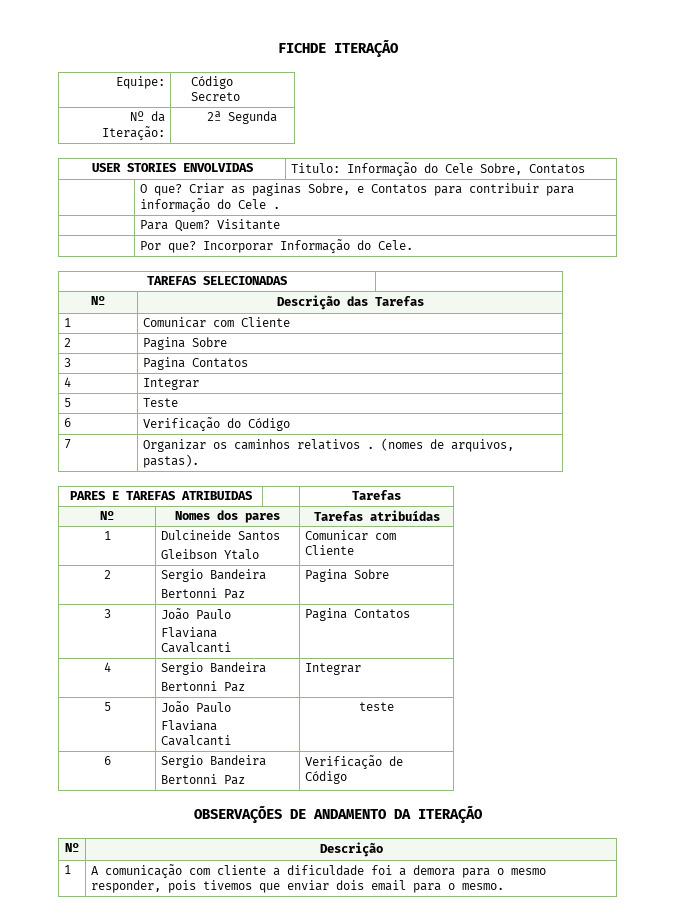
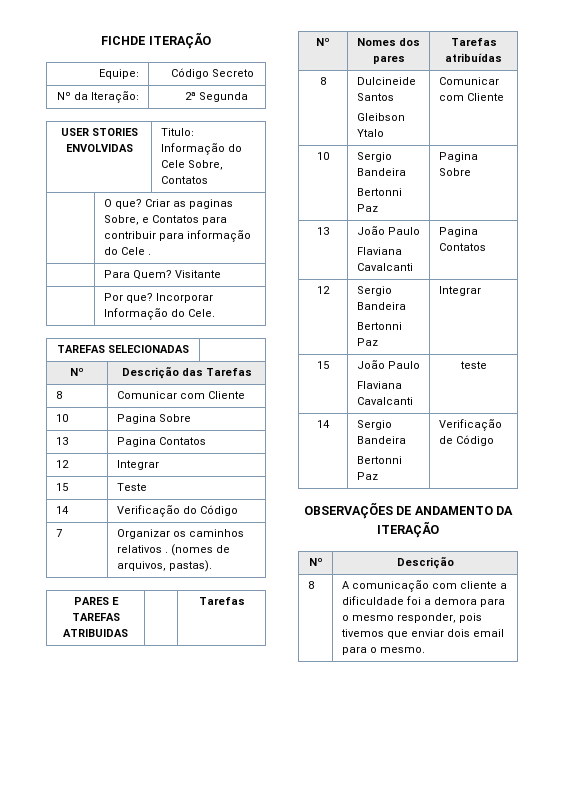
[64,318,72,327] [143,317,291,328] [64,338,72,347] [143,337,228,350] [64,358,72,367] [143,357,249,370] [64,377,72,387] [143,378,200,390] [64,398,72,407] 1 | Comunicar com Cliente // 2 | Pagina Sobre // 3 | Pagina Contatos // 4 | Integrar // 5 -> [55,391,62,399] [116,391,245,399] [55,414,68,422] [116,414,191,424] [55,437,68,445] [116,437,206,447] [55,460,69,468] [116,460,159,470] [55,483,68,491] 8 | Comunicar com Cliente // 10 | Pagina Sobre // 13 | Pagina Contatos // 12 | Integrar // 15
[64,418,72,427] 6 -> [55,506,69,514] 14
[103,531,111,540] 1 -> [320,77,326,85] 8
[103,570,111,579] 2 -> [317,152,329,160] 10
[103,609,111,618] 3 -> [317,227,329,235] 13
[103,662,111,672] 4 -> [317,286,330,294] 12
[103,702,111,711] 5 -> [317,361,329,369] 15
[103,756,111,765] 6 -> [317,420,330,428] 14
[64,865,72,874] 1 -> [307,581,314,589] 8

